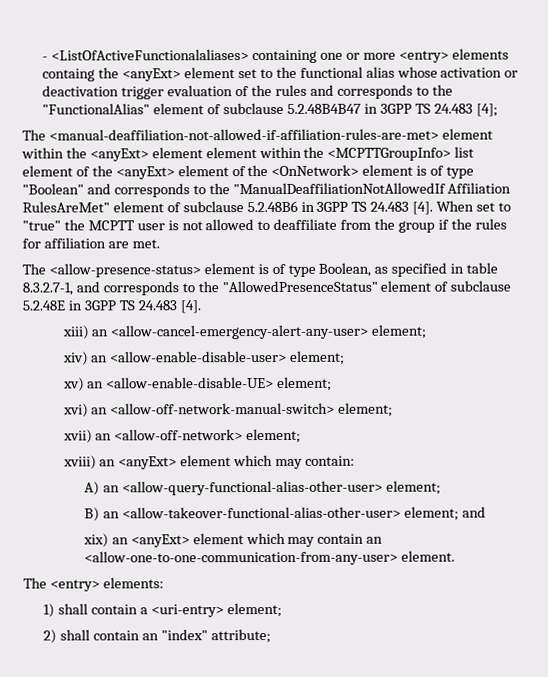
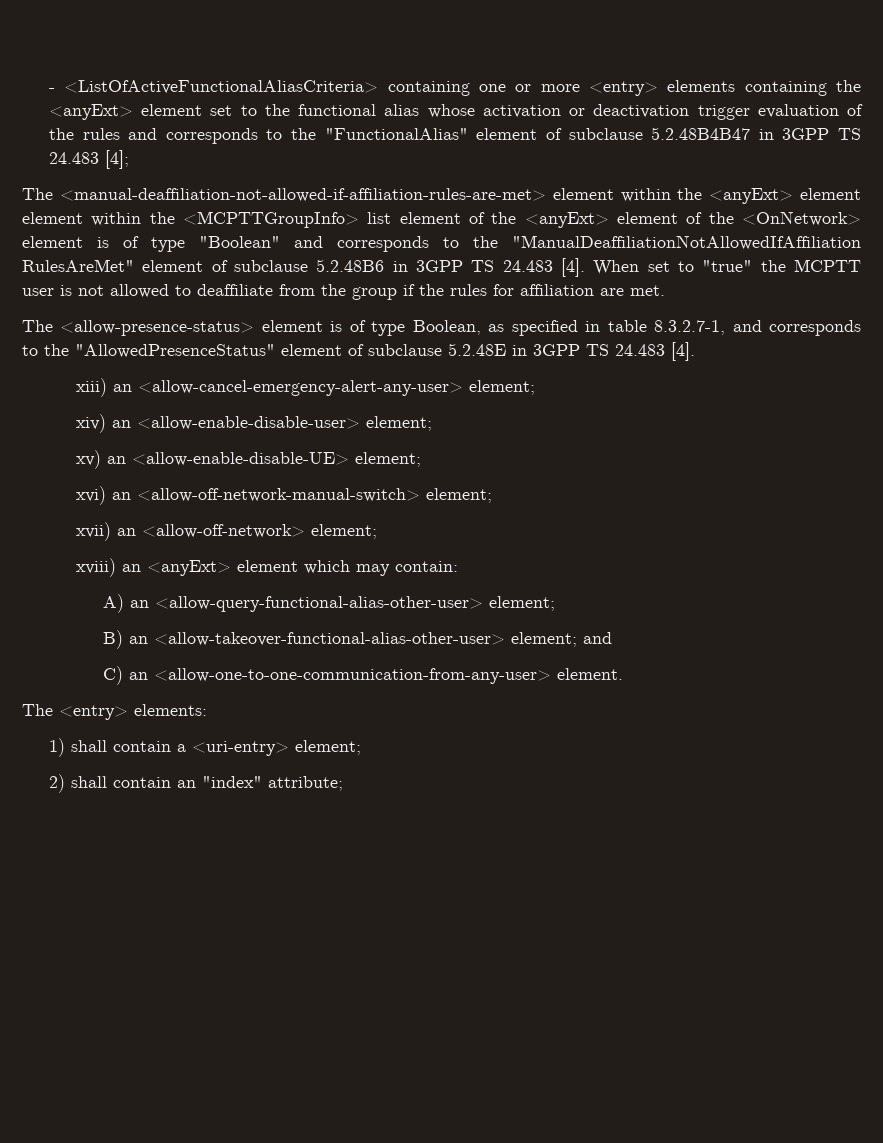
[51,49,250,61] <ListOfActiveFunctionalaliases> -> [64,80,379,94] <ListOfActiveFunctionalAliasCriteria>
[42,68,96,82] containg -> [744,81,827,96] containing
[232,182,512,195] "ManualDeaffiliationNotAllowedIf Affiliation -> [512,235,861,250] "ManualDeaffiliationNotAllowedIfAffiliation
[82,532,365,548] xix) an <anyExt> element which may contain -> [102,666,123,685] C)

